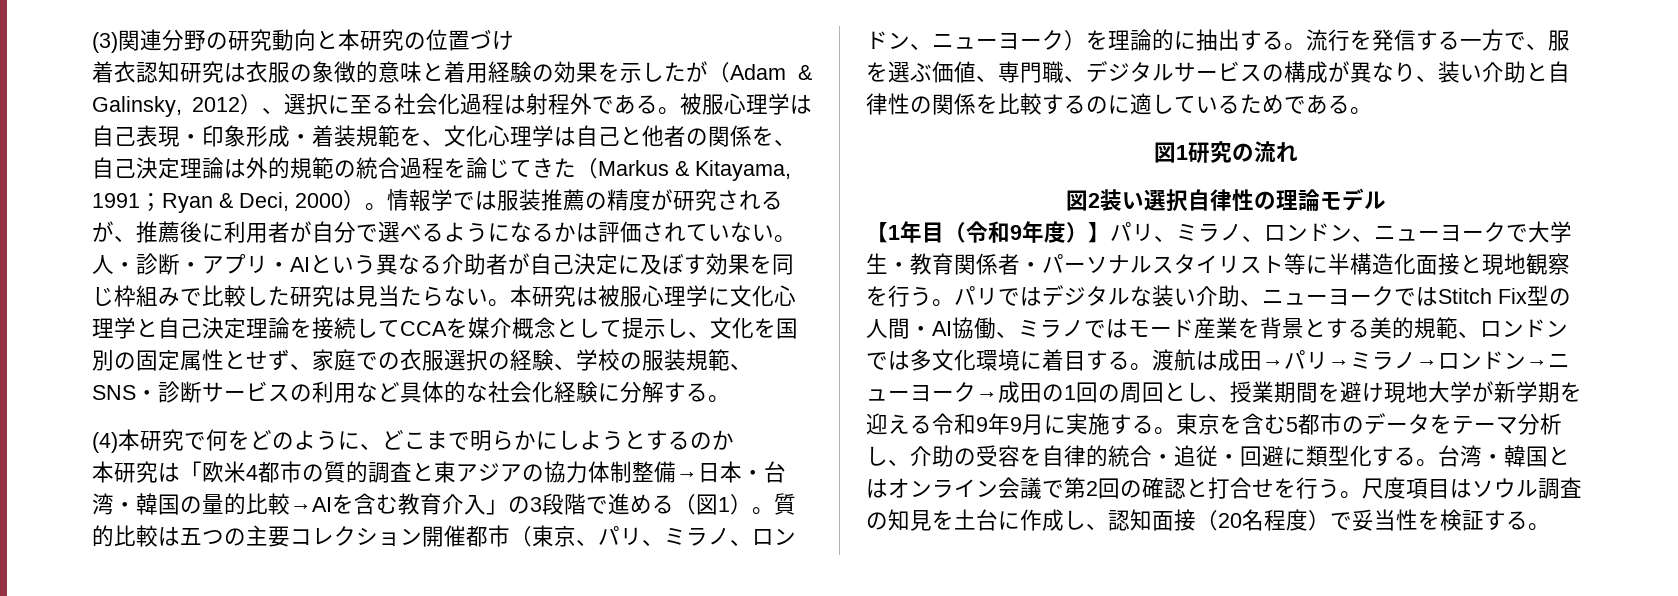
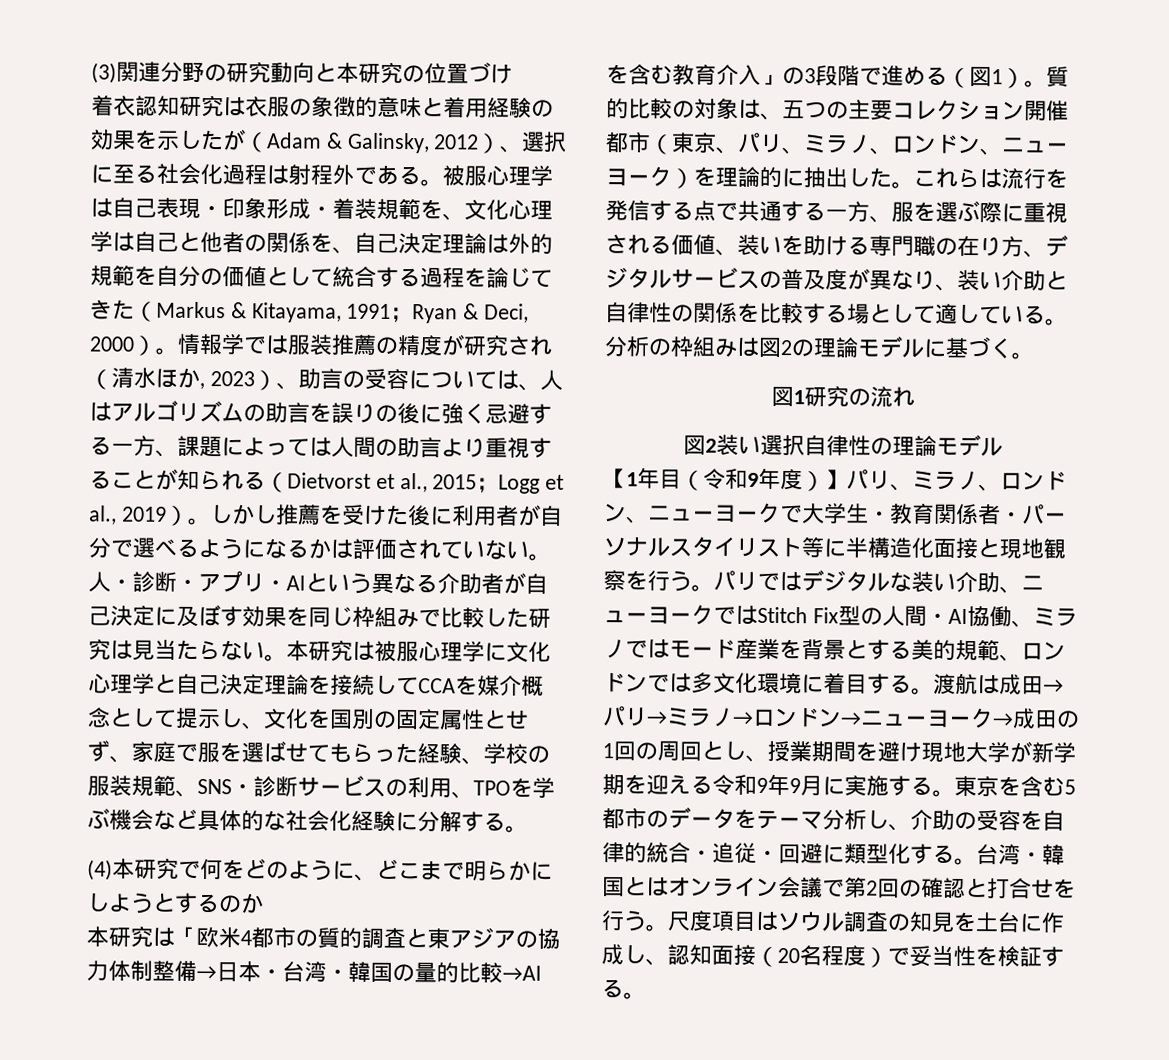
[334,157,400,179] の統合 -> [134,265,421,288] を自分の価値として統合する
[761,191,783,210] [92,221,180,243] るが、推薦 -> [89,367,563,391] [89,400,552,425] [89,435,552,459] [89,468,565,494] [89,504,409,526] （清水ほか, 2023）、助言の受容については、人はアルゴリズムの助言を誤りの後に強く忌避する一方、課題によっては人間の助言より重視することが知られる（Dietvorst et al., 2015；Logg et al., 2019）。しかし推薦を受けた
[378,349,510,371] の衣服選択の -> [197,741,418,764] 服を選ばせてもらった
(356, 393) none -> [451,777,555,799] [87,808,154,830] 、TPOを学ぶ機会
[158,527,180,546] は -> [672,97,783,121] の対象は、
[1240,29,1570,51] [866,61,1064,83] する。流行を発信する一方で、服を選ぶ価値、専門職 -> [847,167,1068,190] [605,200,1068,224] [605,234,1024,257] した。これらは流行を発信する点で共通する一方、服を選ぶ際に重視される価値、装いを助ける専門職の在り方
[1284,61,1328,83] 構成 -> [781,269,848,291] 普及度
[1086,95,1130,114] のに -> [847,303,936,325] 場として
[1240,94,1350,114] ためである -> [1045,318,1068,326] [604,336,1013,360] 。分析の枠組みは図2の理論モデルに基づく

